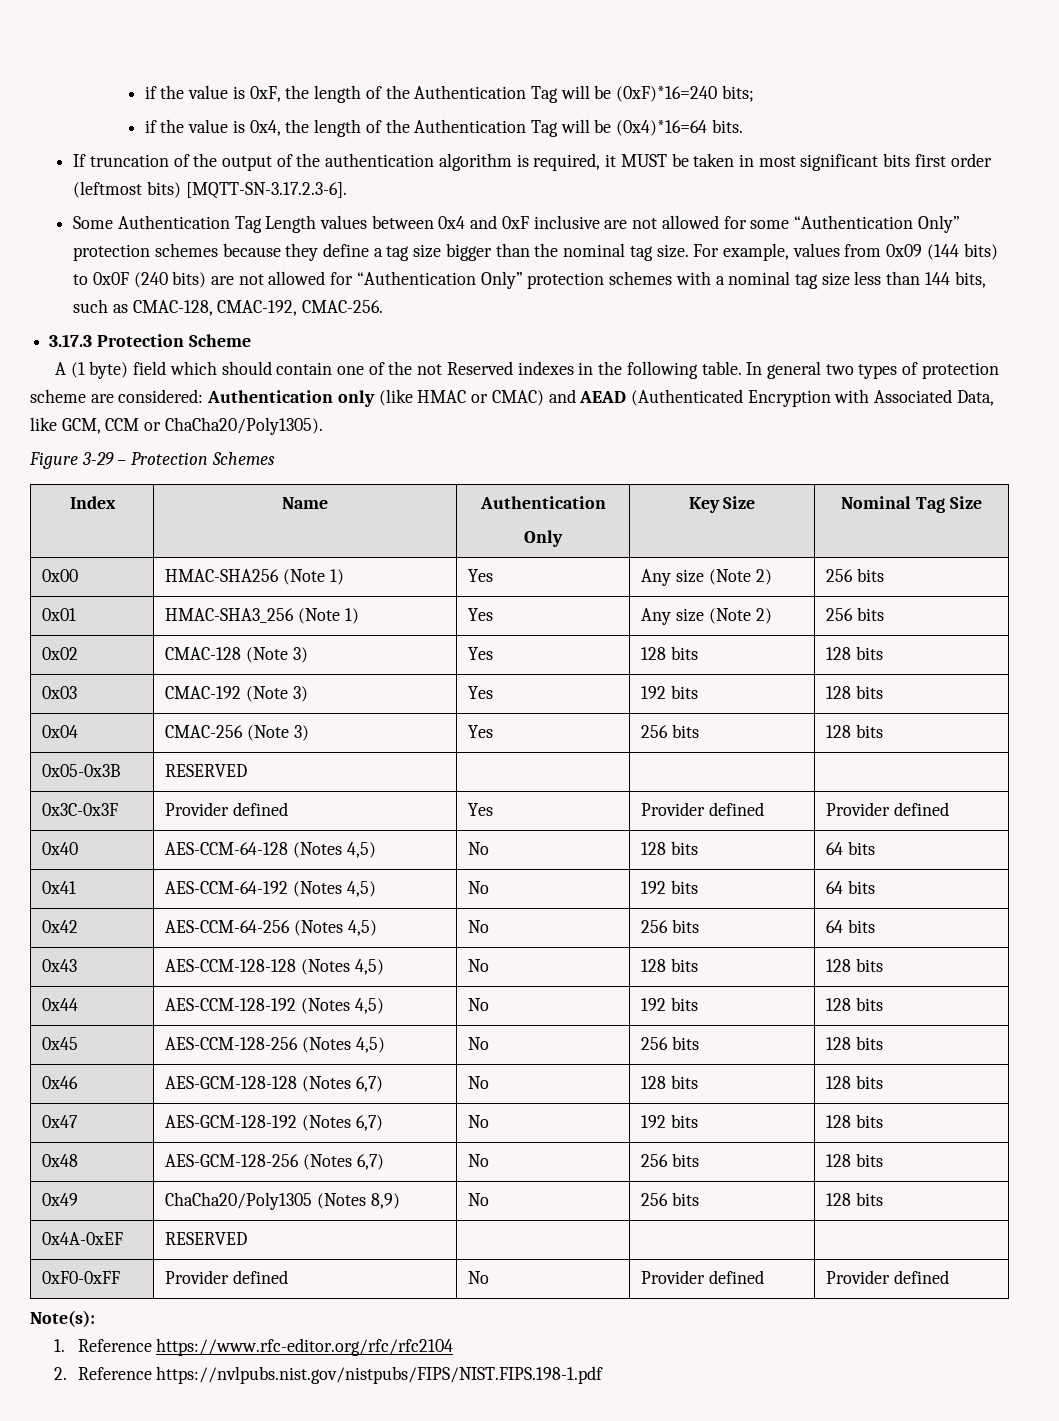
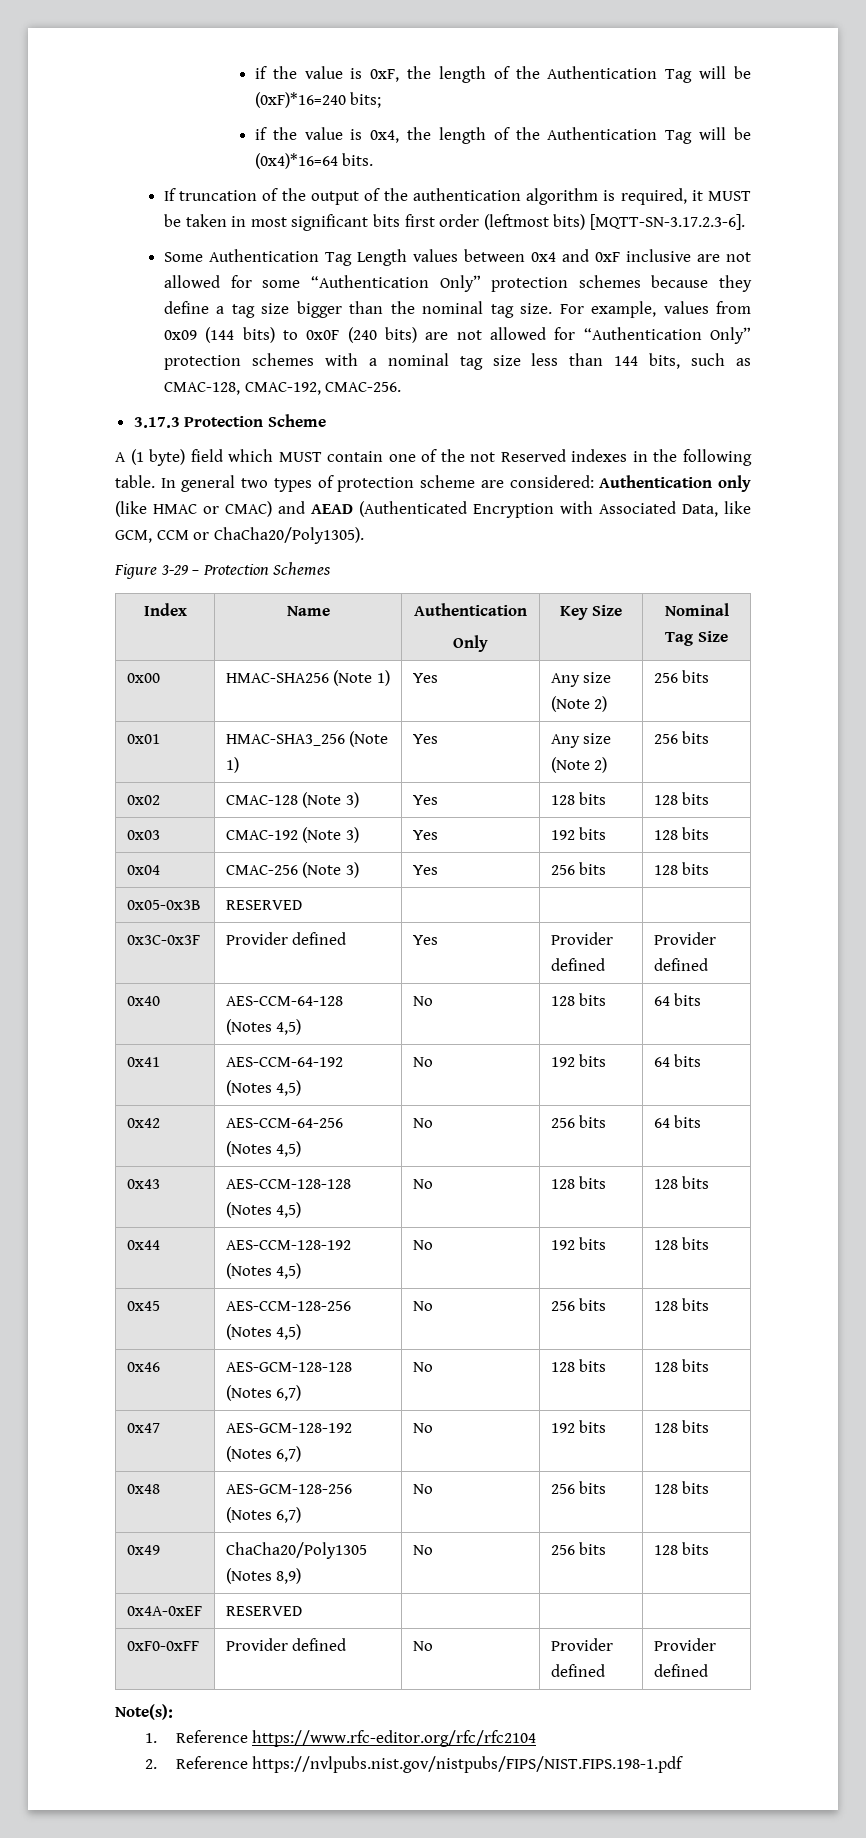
[221,361,272,375] should -> [278,452,322,462] MUST

